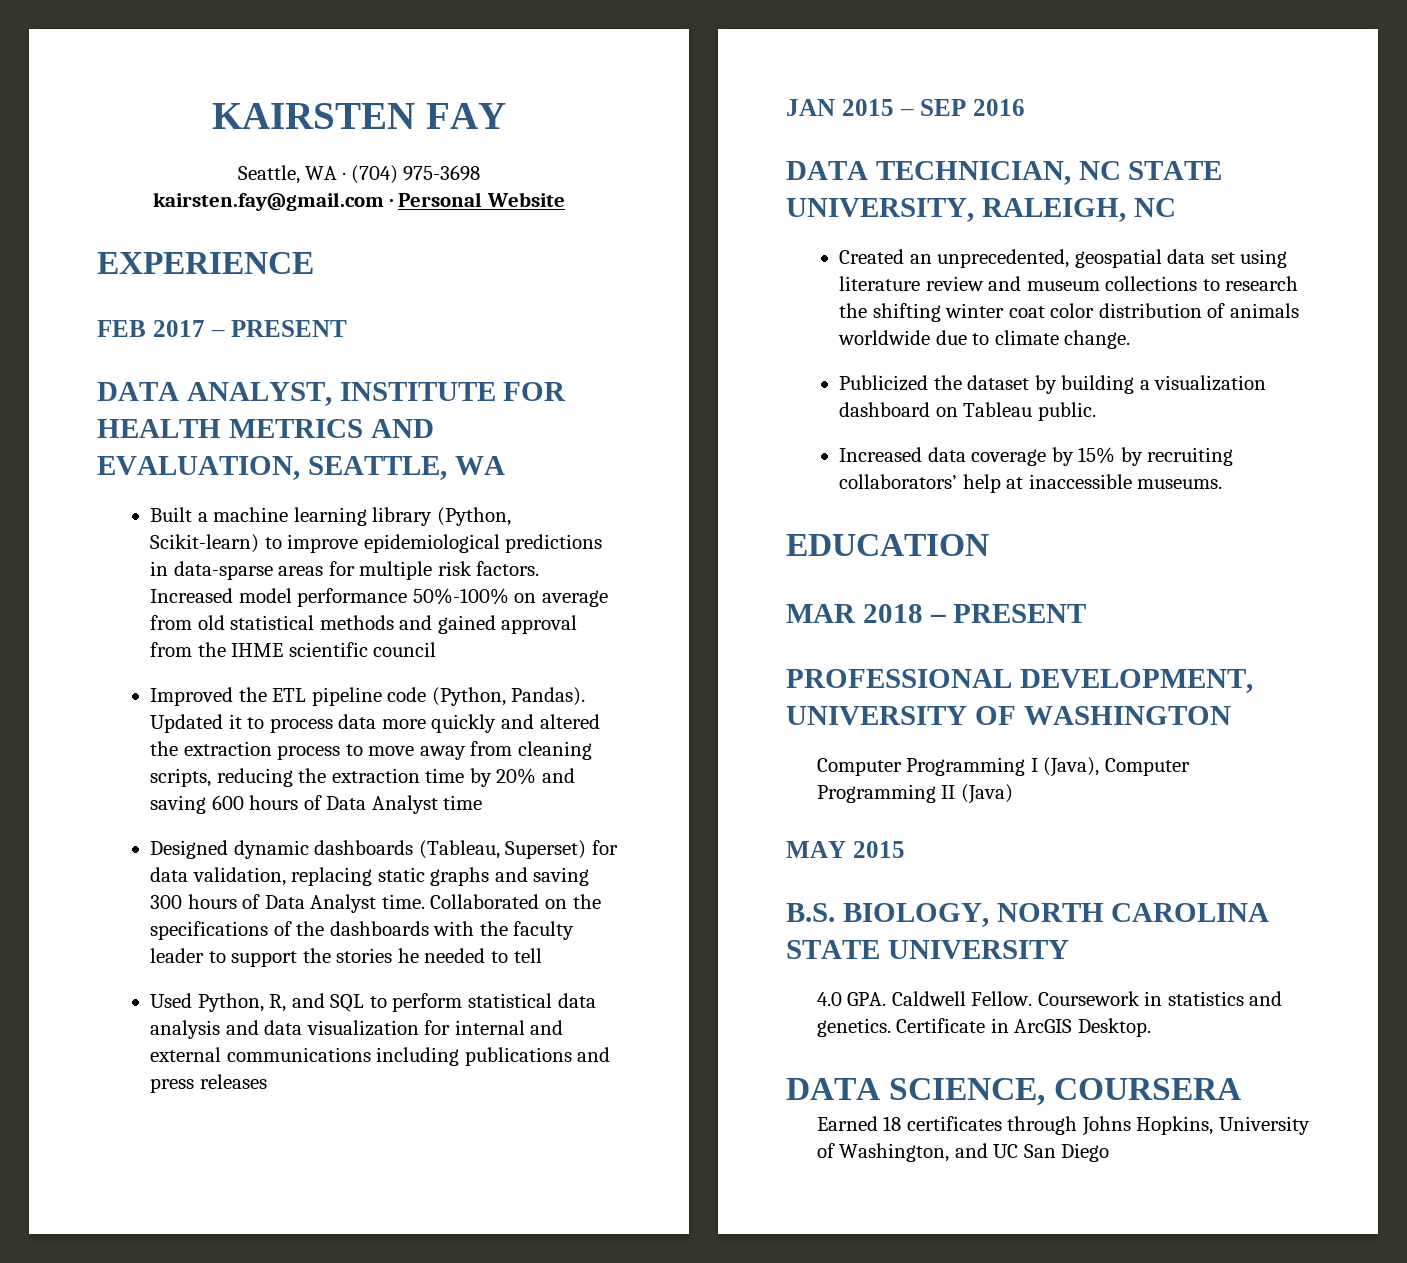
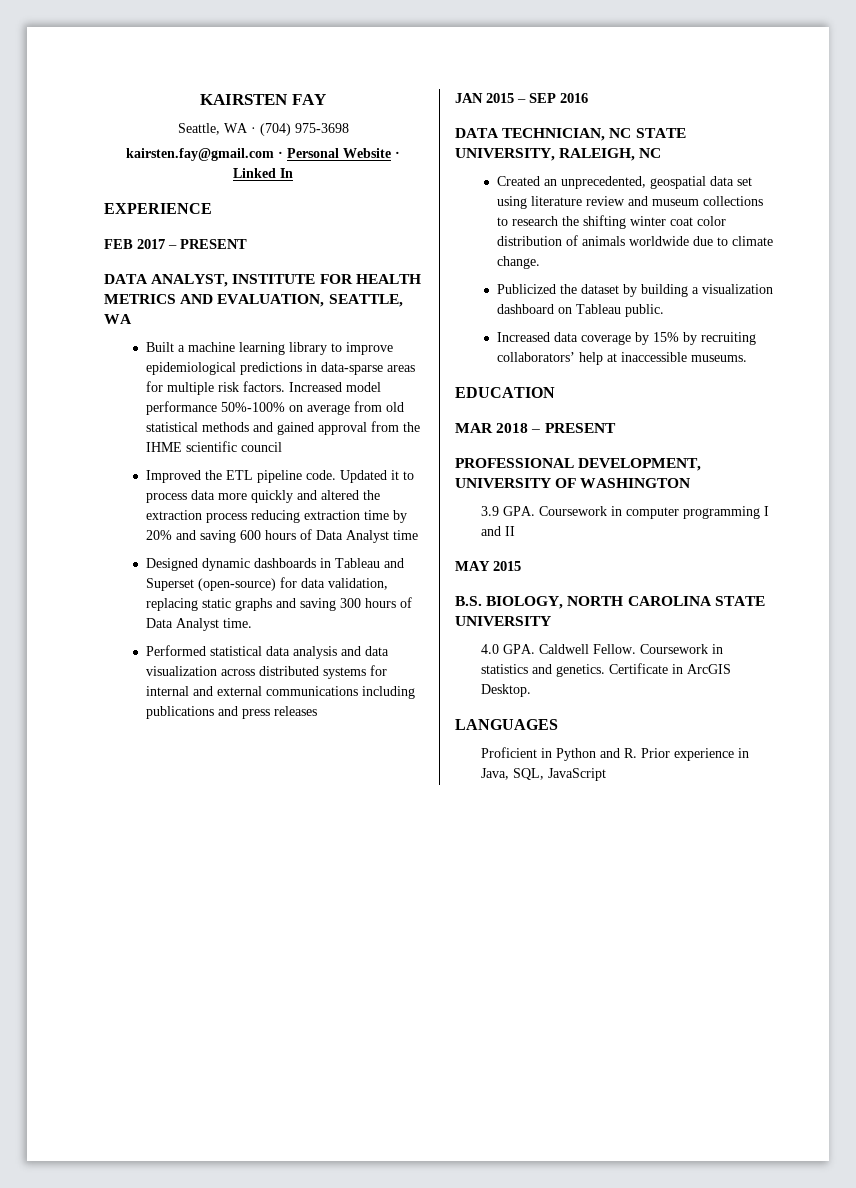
(565, 199) none -> [395,151,400,158] [233,168,293,178] · Linked In
[436,507,511,526] [150,534,260,553] (Python, Scikit-learn) -> (327, 348) none
[387,687,586,706] code (Python, Pandas). -> [305,470,336,480] code.
[345,741,592,760] [150,768,327,787] to move away from cleaning scripts, reducing the -> [250,510,300,523] reducing
[418,840,587,859] (Tableau, Superset) -> [319,558,404,568] [145,578,276,591] in Tableau and Superset (open-source)
[430,894,601,909] [150,921,575,940] [150,948,542,967] [150,993,463,1012] Collaborated on the specifications of the dashboards with the faculty leader to support the stories he needed to tell // Used Python, R, and SQL to perform -> [145,645,206,656] // Performed
(419, 1028) none -> [220,666,366,679] across distributed systems
[816,757,1190,777] [816,784,936,803] Computer Programming I (Java), Computer Programming -> [481,506,770,519] [481,526,502,536] 3.9 GPA. Coursework in computer programming I and
[960,784,1013,804] (Java) -> (516, 531) none
[786,1078,1242,1106] [816,1116,1310,1136] [816,1143,1110,1162] DATA SCIENCE, COURSERA // Earned 18 certificates through Johns Hopkins, University of Washington, and UC San Diego -> [455,719,558,730] [481,747,750,761] [481,768,607,781] LANGUAGES // Proficient in Python and R. Prior experience in Java, SQL, JavaScript

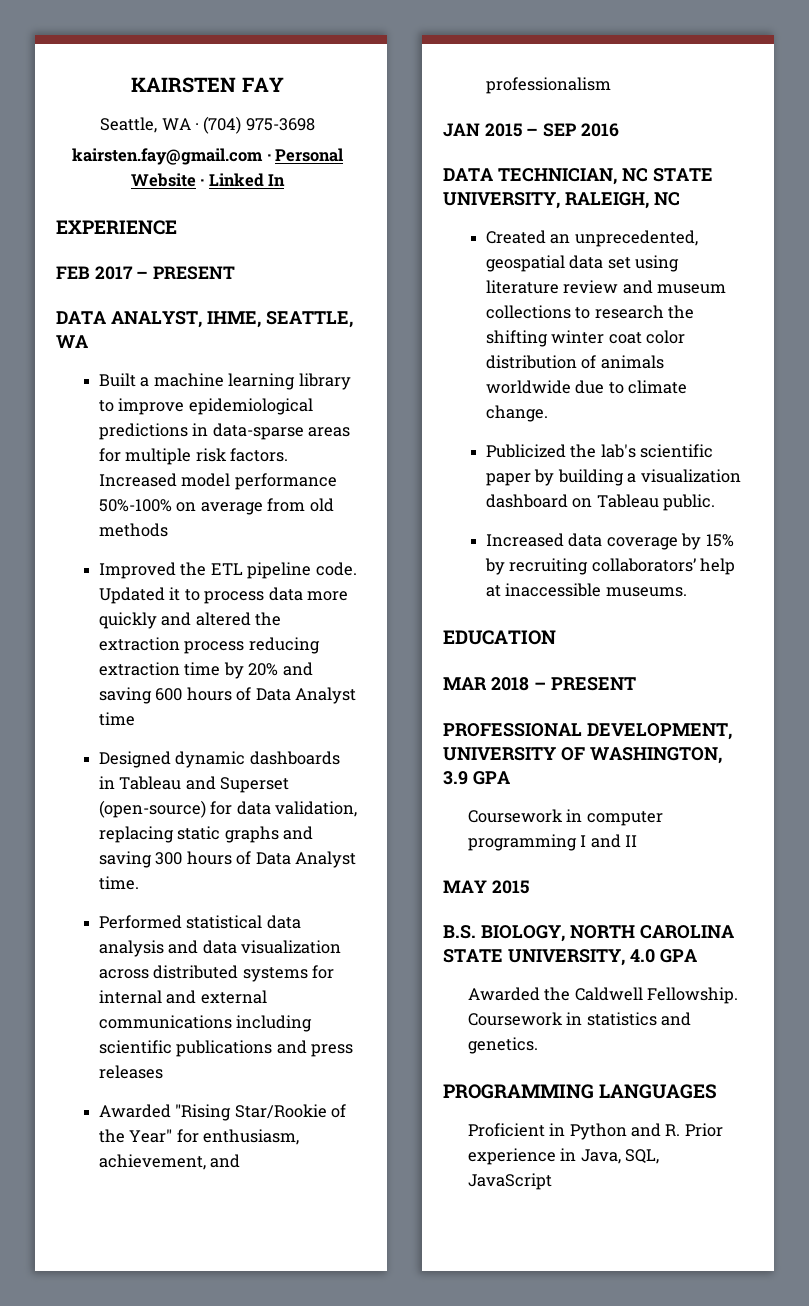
[232,274,421,284] [104,294,325,307] INSTITUTE FOR HEALTH METRICS AND EVALUATION, -> [206,311,261,328] IHME,
[145,422,198,432] statistical -> (334, 505) none
[252,421,420,435] [145,441,282,452] and gained approval from the IHME scientific council -> (168, 530) none
(415, 692) none -> [98,1040,172,1054] scientific
(317, 711) none -> [98,1104,347,1121] [98,1129,300,1145] [98,1154,241,1170] [485,77,611,94] // Awarded "Rising Star/Rookie of the Year" for enthusiasm, achievement, and professionalism
[580,284,619,294] dataset -> [600,444,714,458] [485,473,531,486] lab's scientific paper
[580,478,691,488] [481,506,536,516] WASHINGTON // 3.9 GPA. -> [589,747,722,764] [443,771,510,785] WASHINGTON, 3.9 GPA //
[455,616,551,626] [481,644,637,654] UNIVERSITY // 4.0 GPA. Caldwell Fellow. -> [507,949,697,966] [467,987,738,1004] UNIVERSITY, 4.0 GPA // Awarded the Caldwell Fellowship.
[609,663,732,674] [481,684,532,697] Certificate in ArcGIS Desktop. // -> [443,1084,594,1099] // PROGRAMMING

